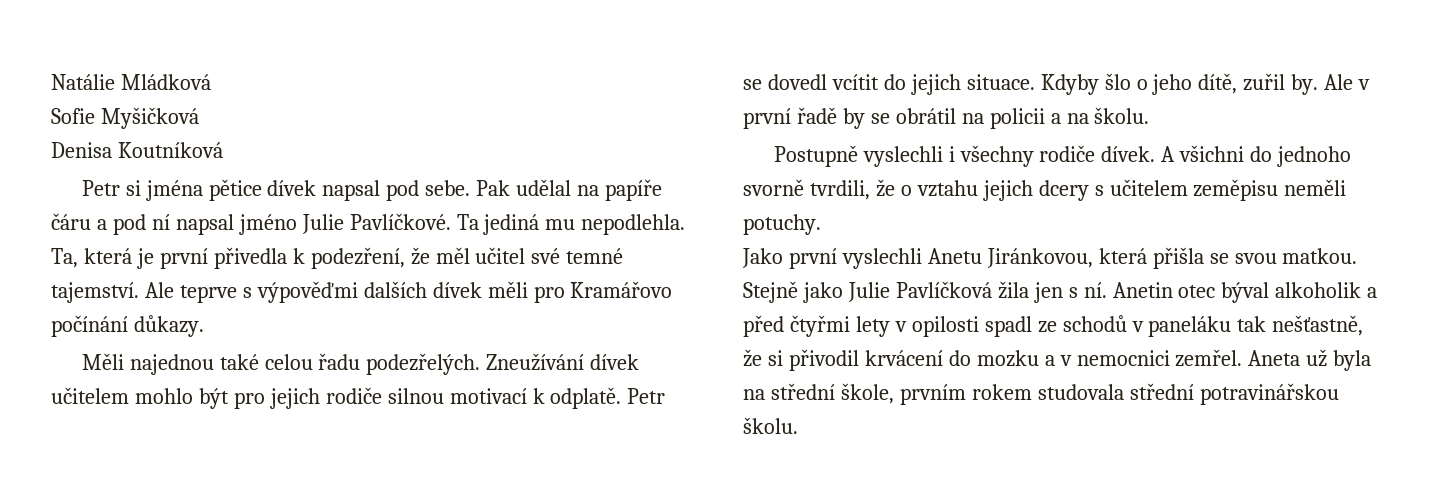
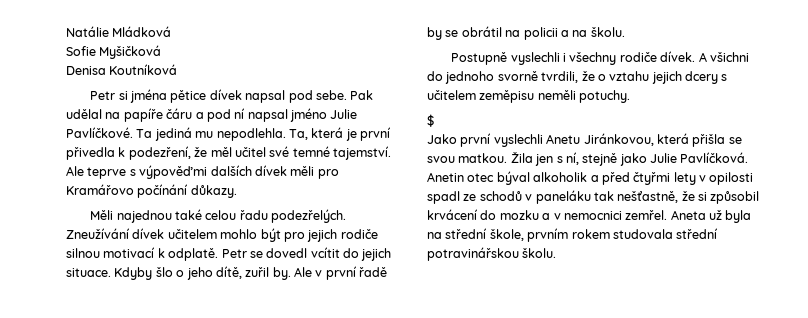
(821, 224) none -> [427,114,434,127] // $
[743,281,1107,303] Stejně jako Julie Pavlíčková žila jen s ní. -> [510,152,749,166] Žila jen s ní, stejně jako Julie Pavlíčková.
[788,349,859,371] přivodil -> [710,191,760,204] způsobil

